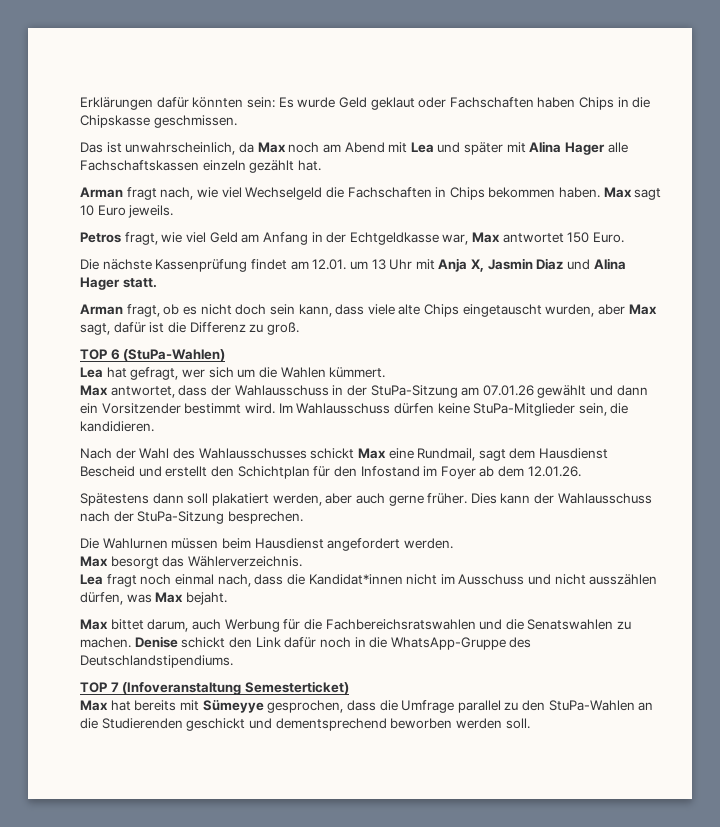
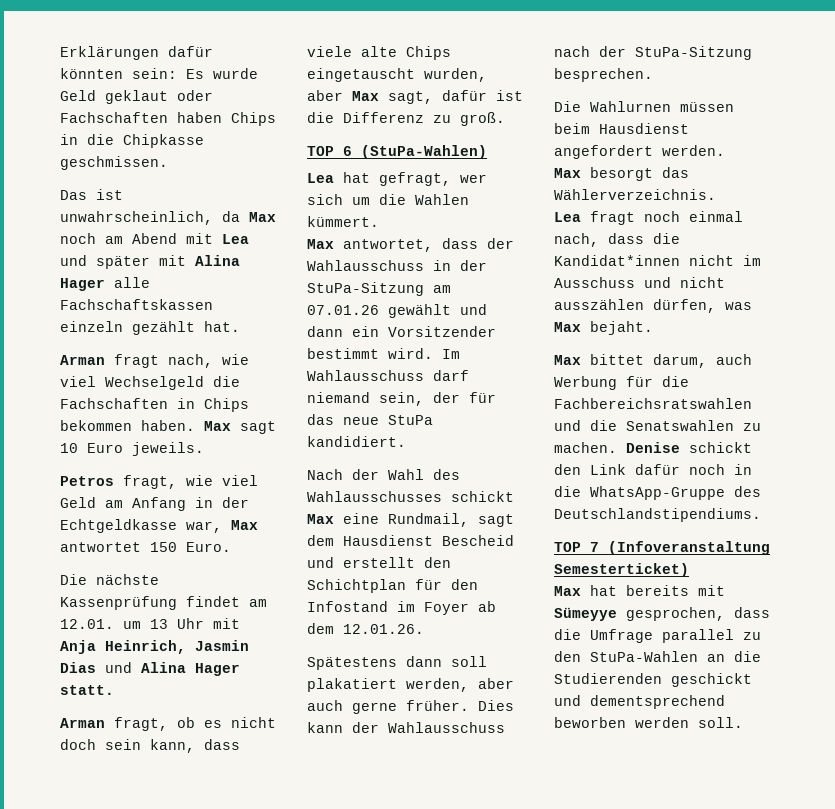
[80,115,150,128] Chipskasse -> [123,134,204,148] Chipkasse
[471,258,564,272] X, Jasmin Diaz -> [105,640,249,654] [60,662,96,673] Heinrich, Jasmin Dias
[393,403,629,416] [80,421,154,432] dürfen keine StuPa-Mitglieder sein, die kandidieren. -> [433,370,469,381] [307,392,496,406] [307,414,433,425] [307,436,406,447] darf niemand sein, der für das neue StuPa kandidiert.

